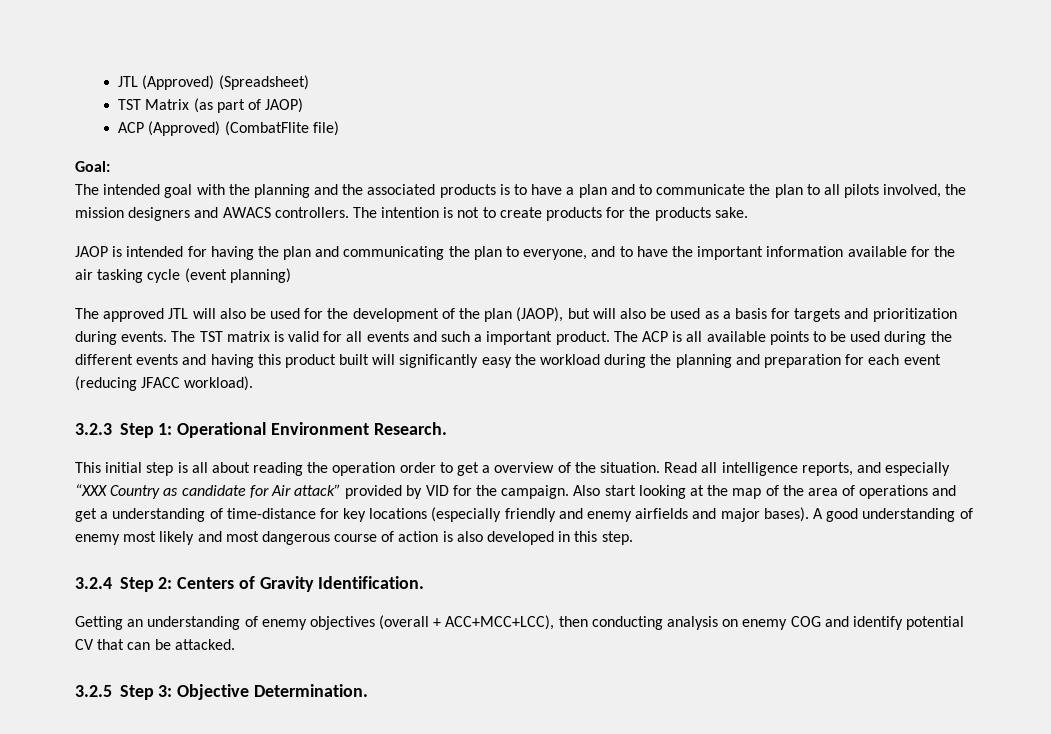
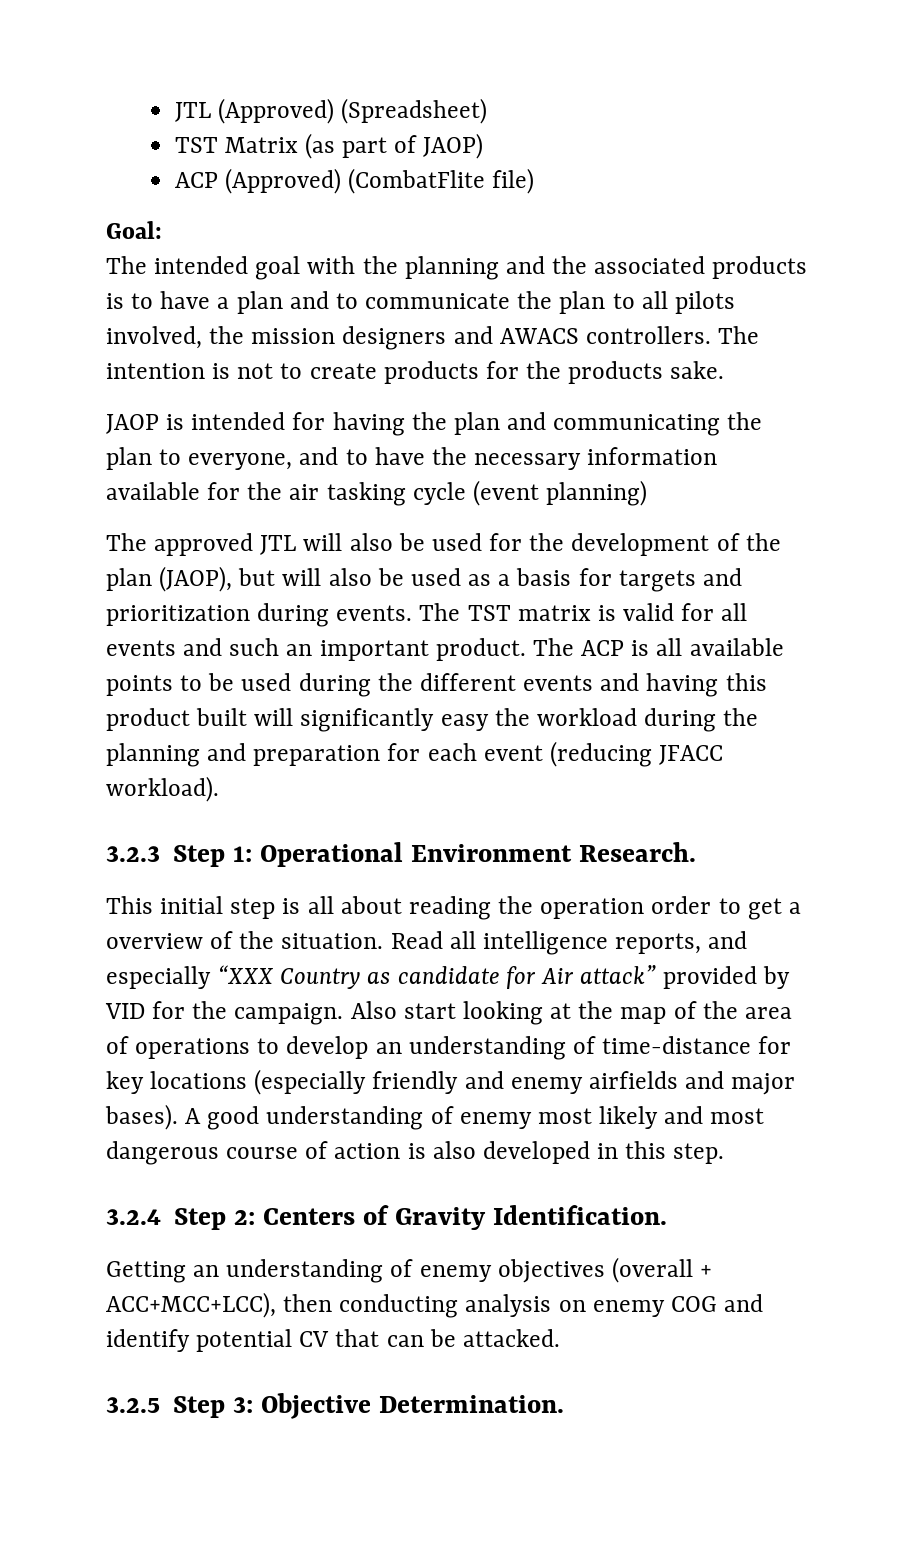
[697,246,764,260] important -> [474,453,582,470] necessary
[474,334,483,342] a -> [286,644,313,656] an
[932,485,957,496] [75,508,109,522] and get a -> [257,1036,402,1059] to develop an

